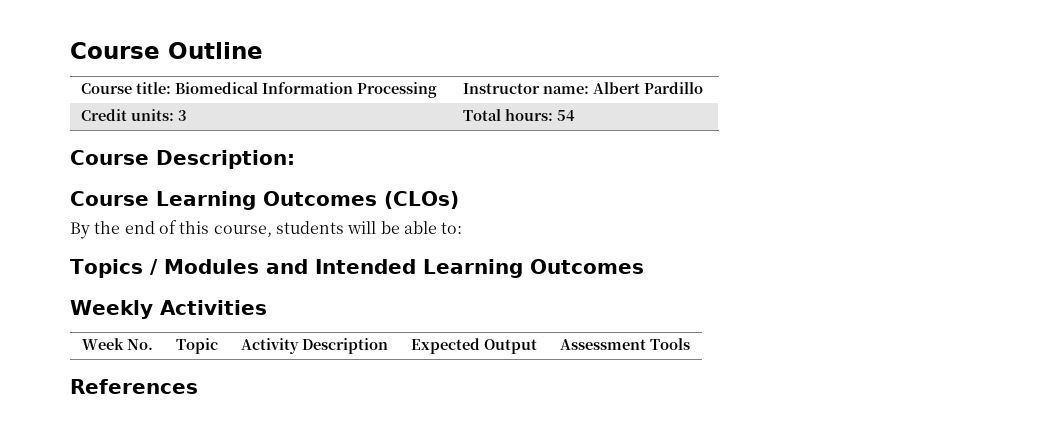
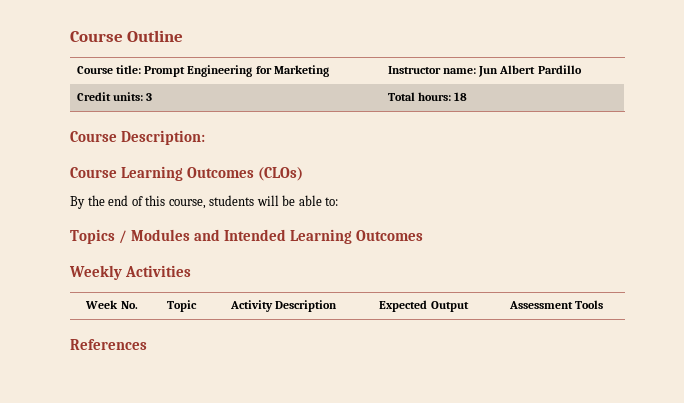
[174,82,437,98] Biomedical Information Processing -> [144,65,329,77] Prompt Engineering for Marketing
(589, 90) none -> [478,66,499,77] Jun
[556,110,575,121] 54 -> [454,92,468,101] 18

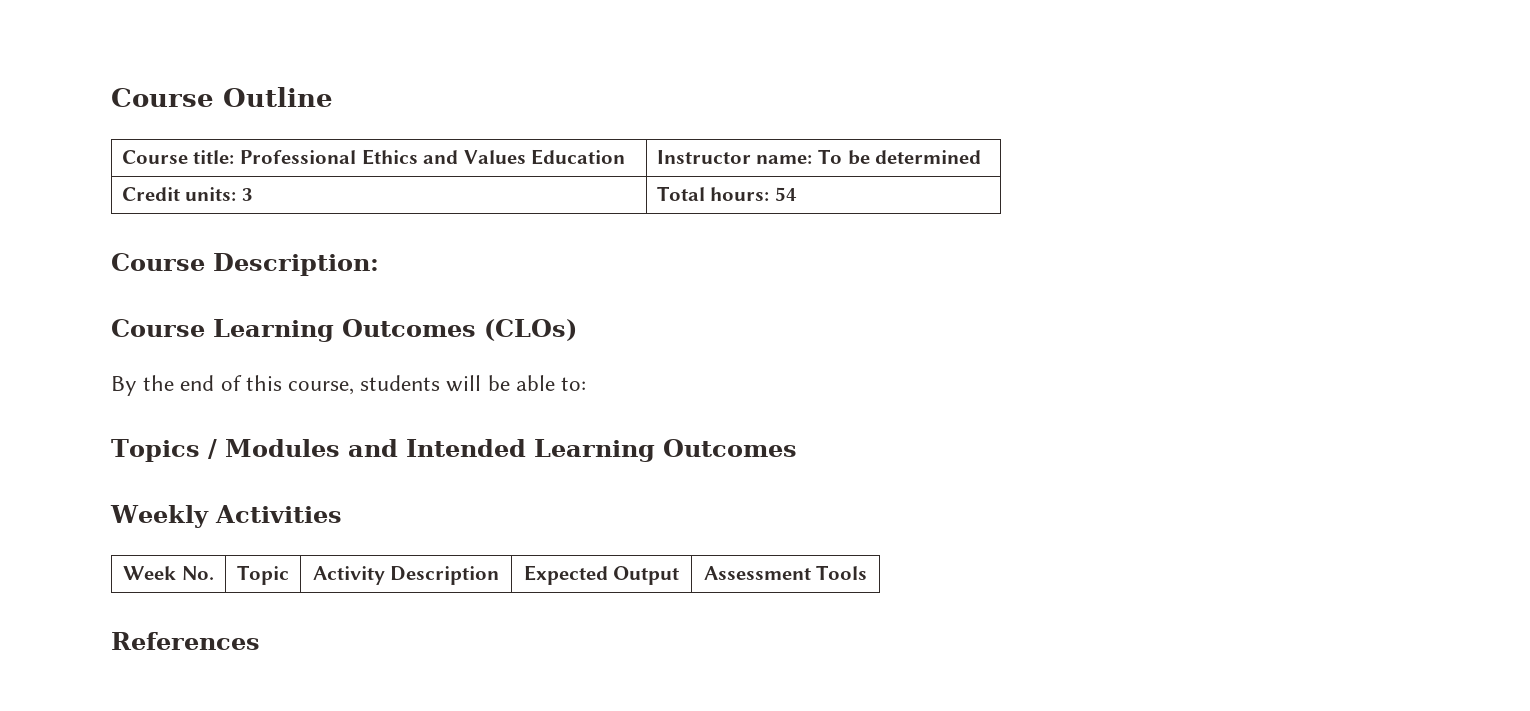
[144,65,329,77] Prompt Engineering for Marketing -> [239,149,626,165] Professional Ethics and Values Education
[478,65,582,77] Jun Albert Pardillo -> [817,149,982,165] To be determined
[454,92,468,101] 18 -> [774,187,797,201] 54

